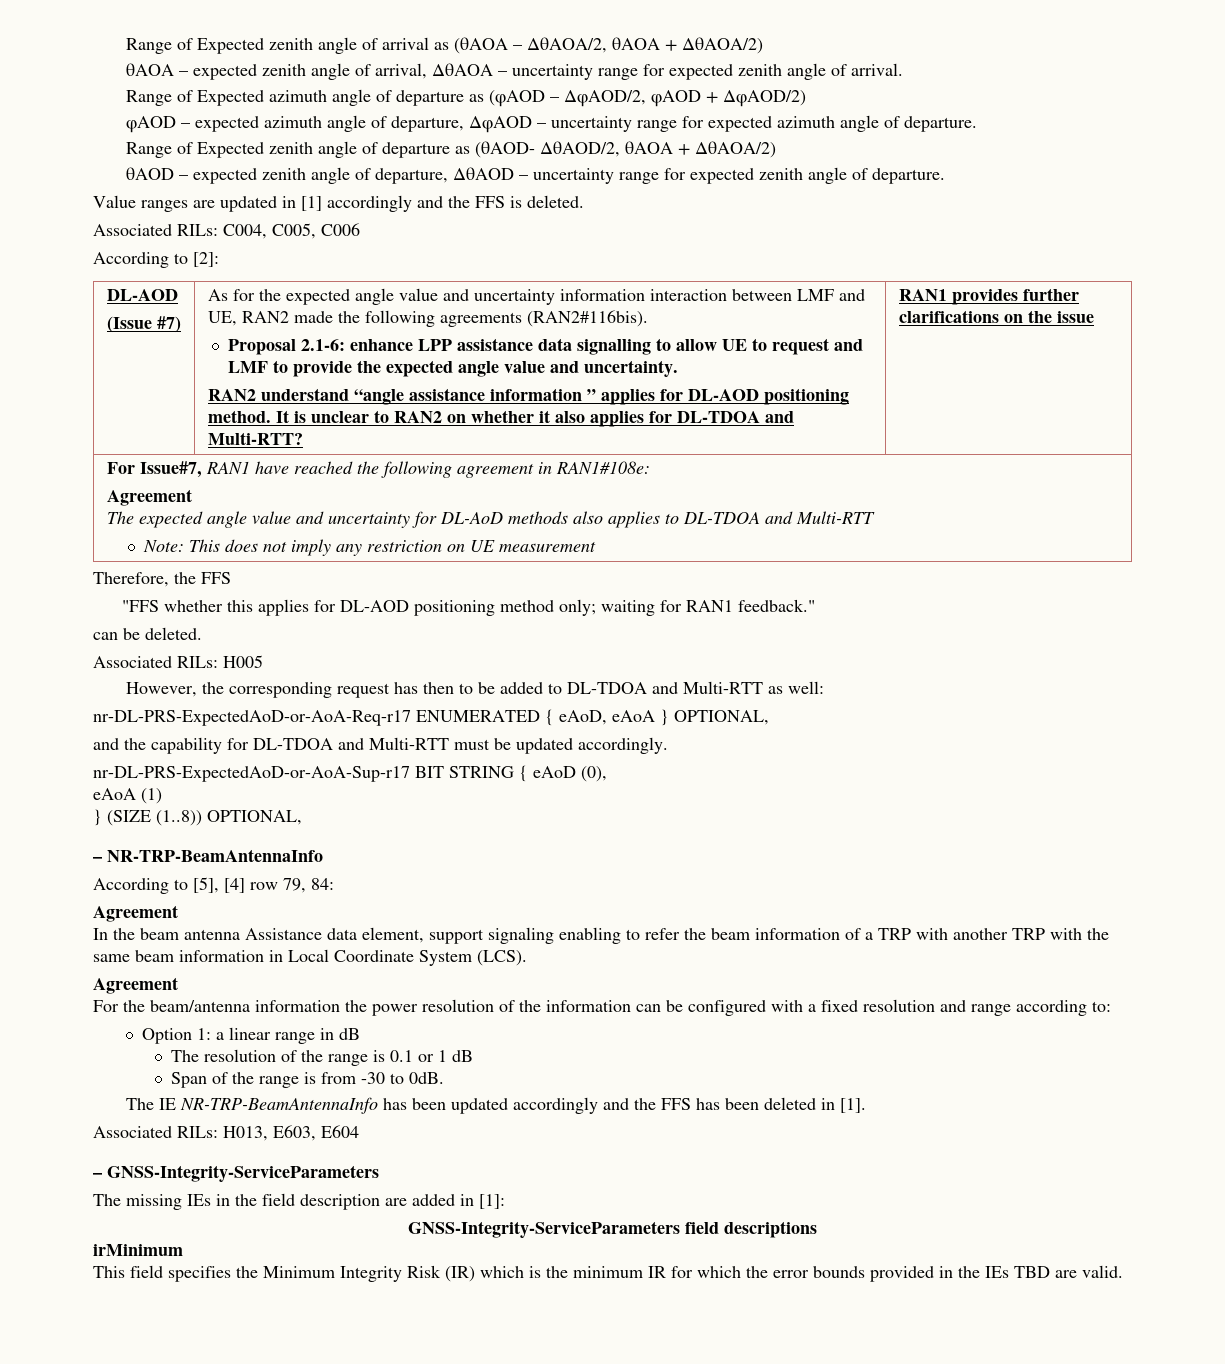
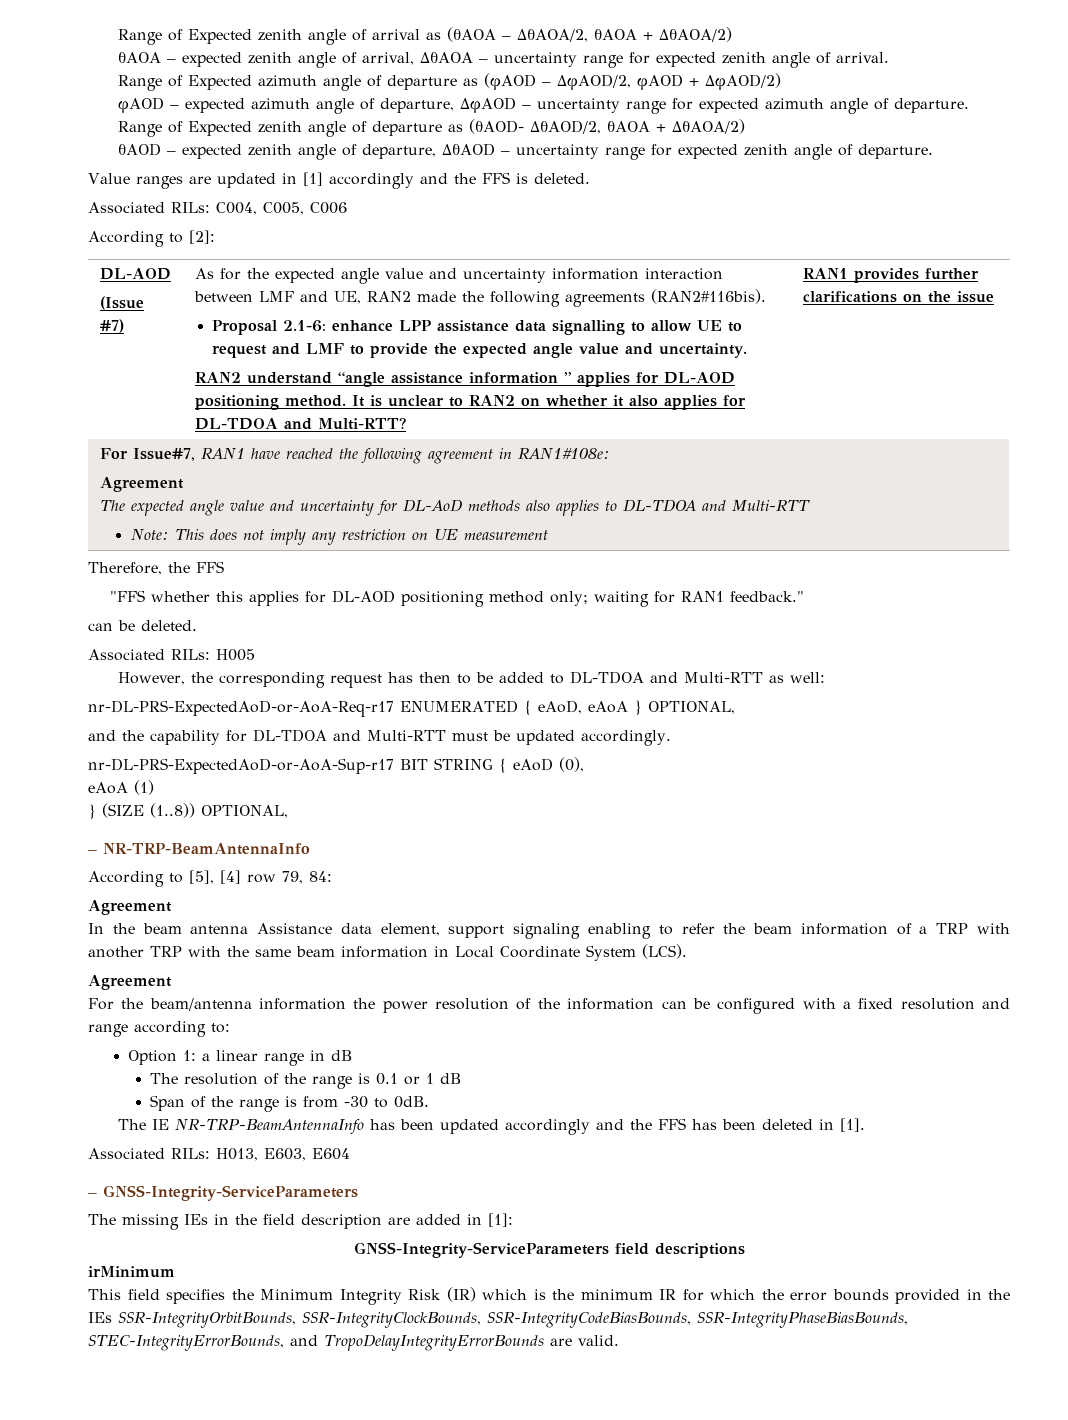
[1014,1266,1050,1278] TBD -> [118,1312,908,1328] [88,1334,544,1351] SSR-IntegrityOrbitBounds, SSR-IntegrityClockBounds, SSR-IntegrityCodeBiasBounds, SSR-IntegrityPhaseBiasBounds, STEC-IntegrityErrorBounds, and TropoDelayIntegrityErrorBounds

